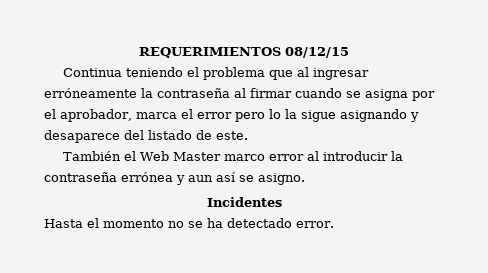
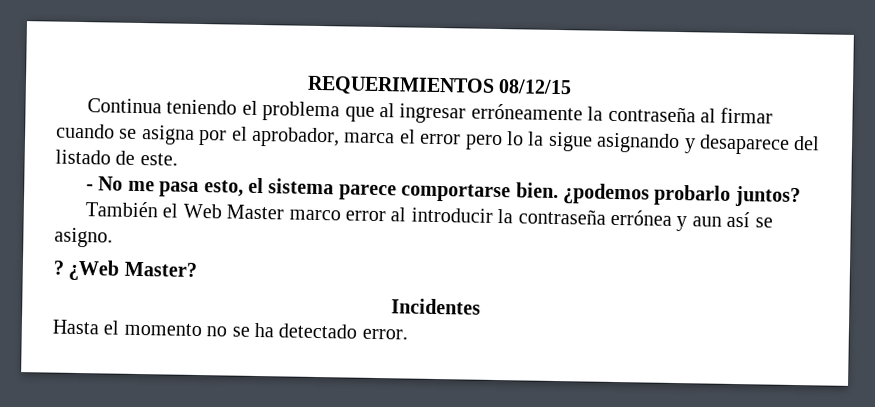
(248, 135) none -> [86,176,801,208] // - No me pasa esto, el sistema parece comportarse bien. ¿podemos probarlo juntos?
(305, 179) none -> [53,259,197,281] // ? ¿Web Master?

